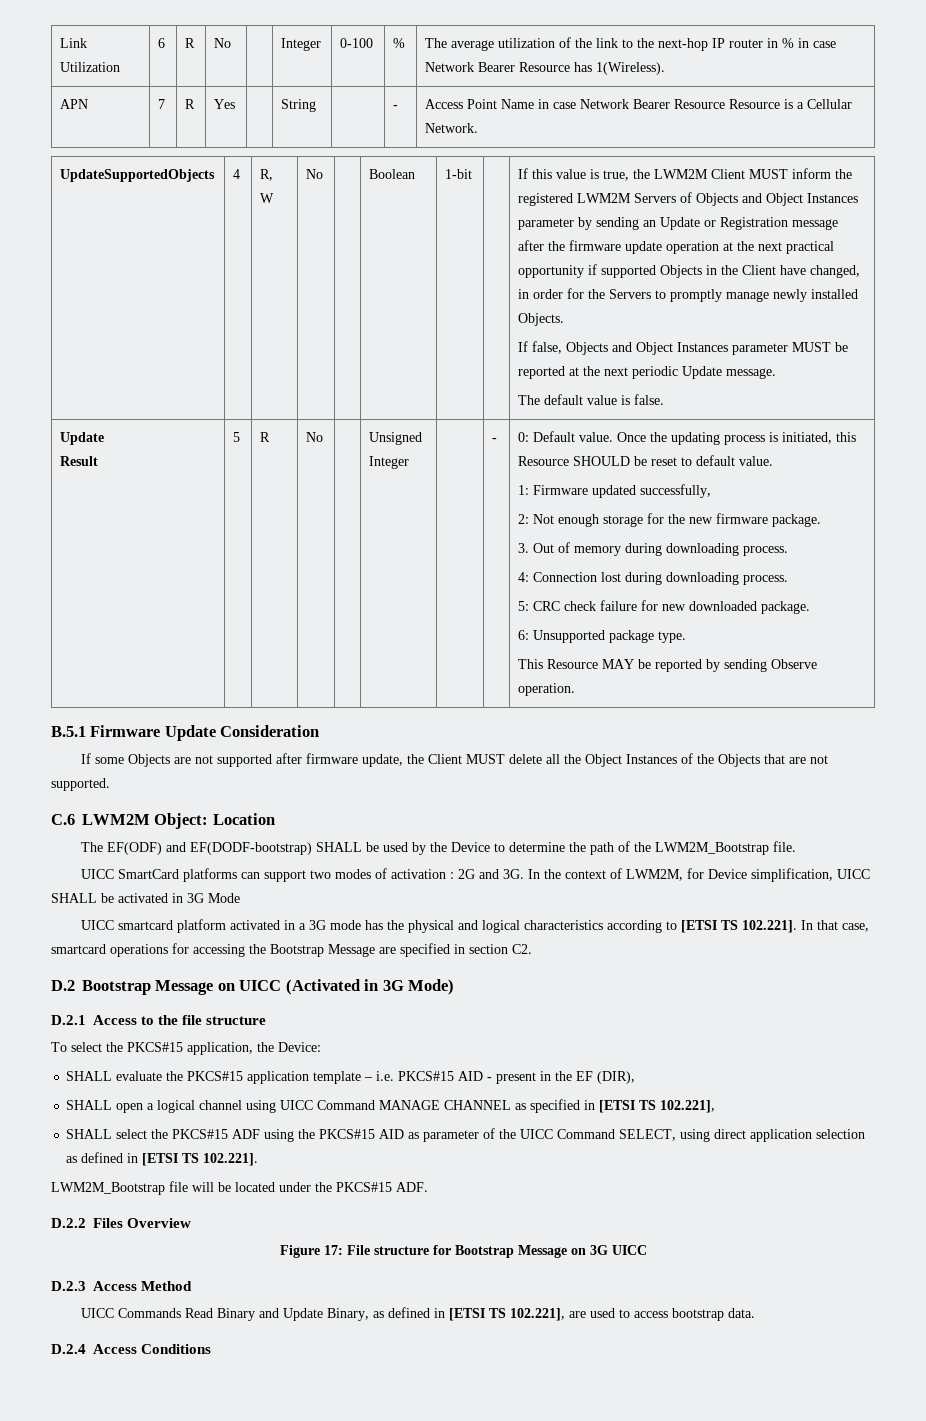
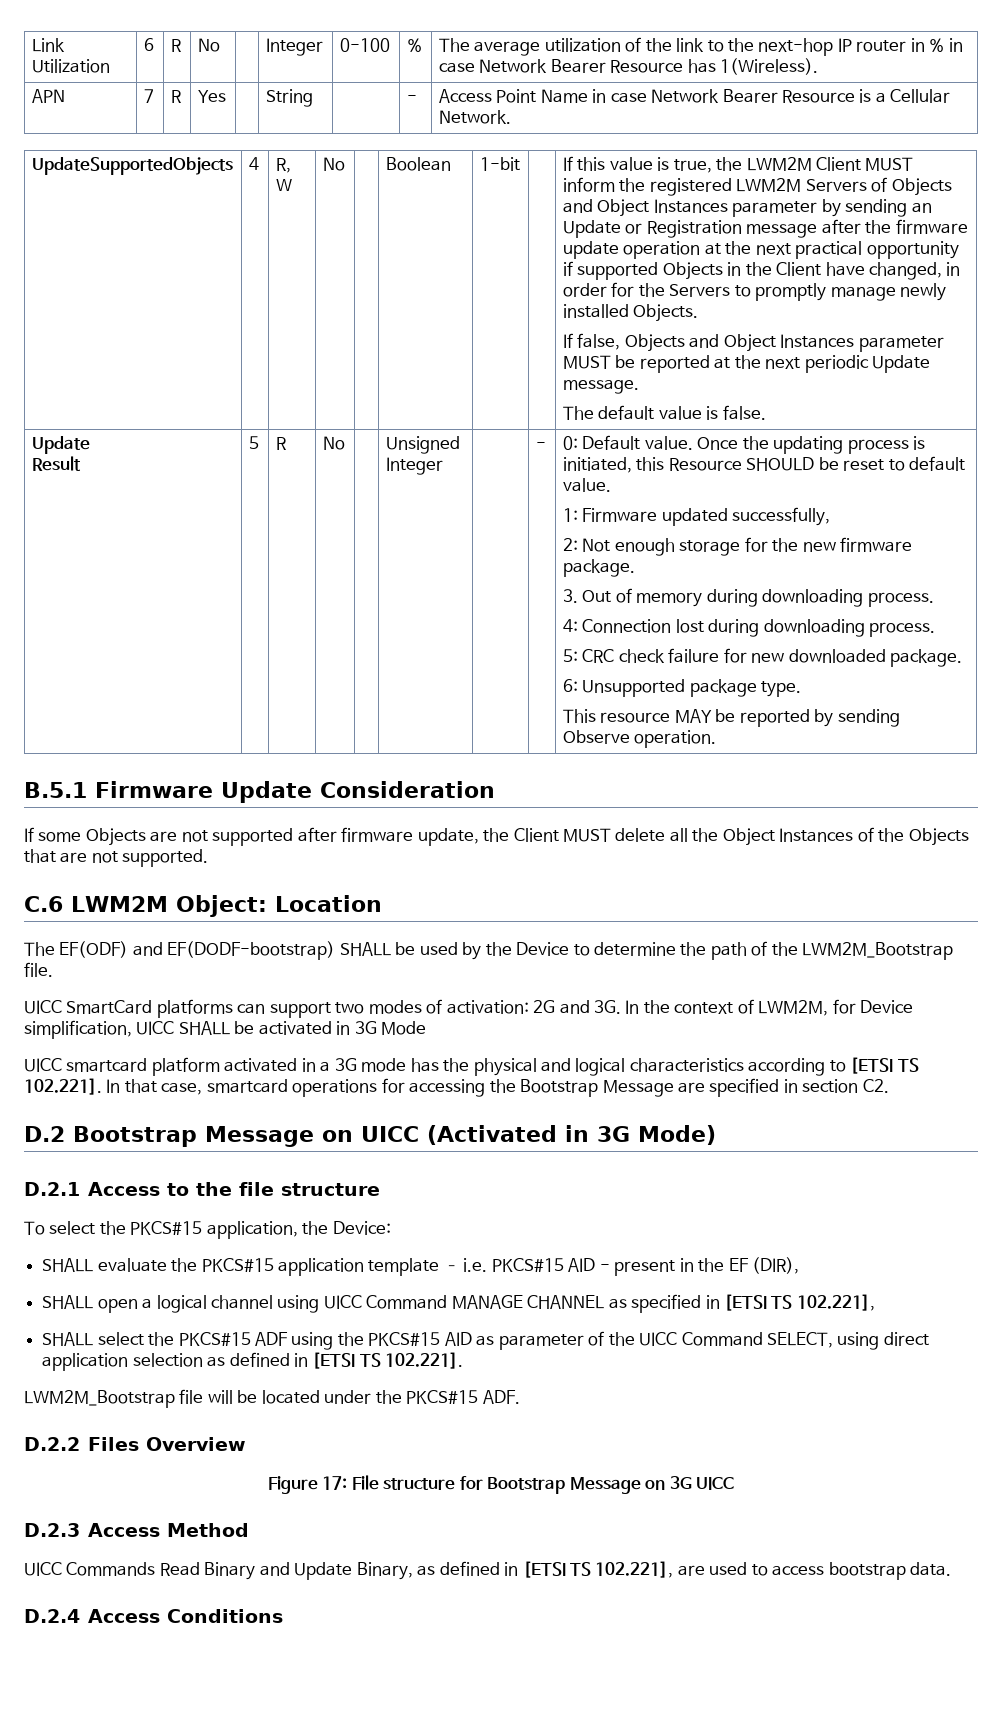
[729,99,781,109] Resource -> (856, 96) none
[547,659,599,669] Resource -> [600,712,671,723] resource
[391,869,455,879] activation : -> [446,1000,529,1014] activation:

